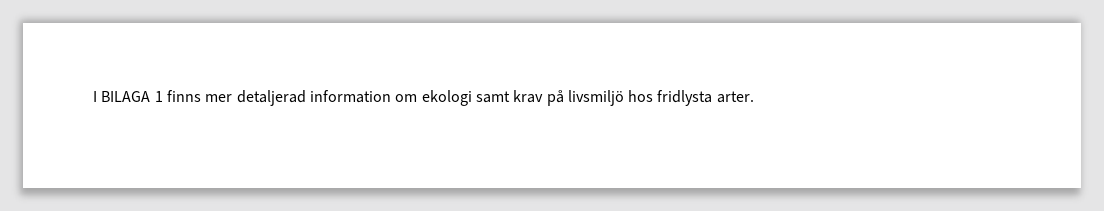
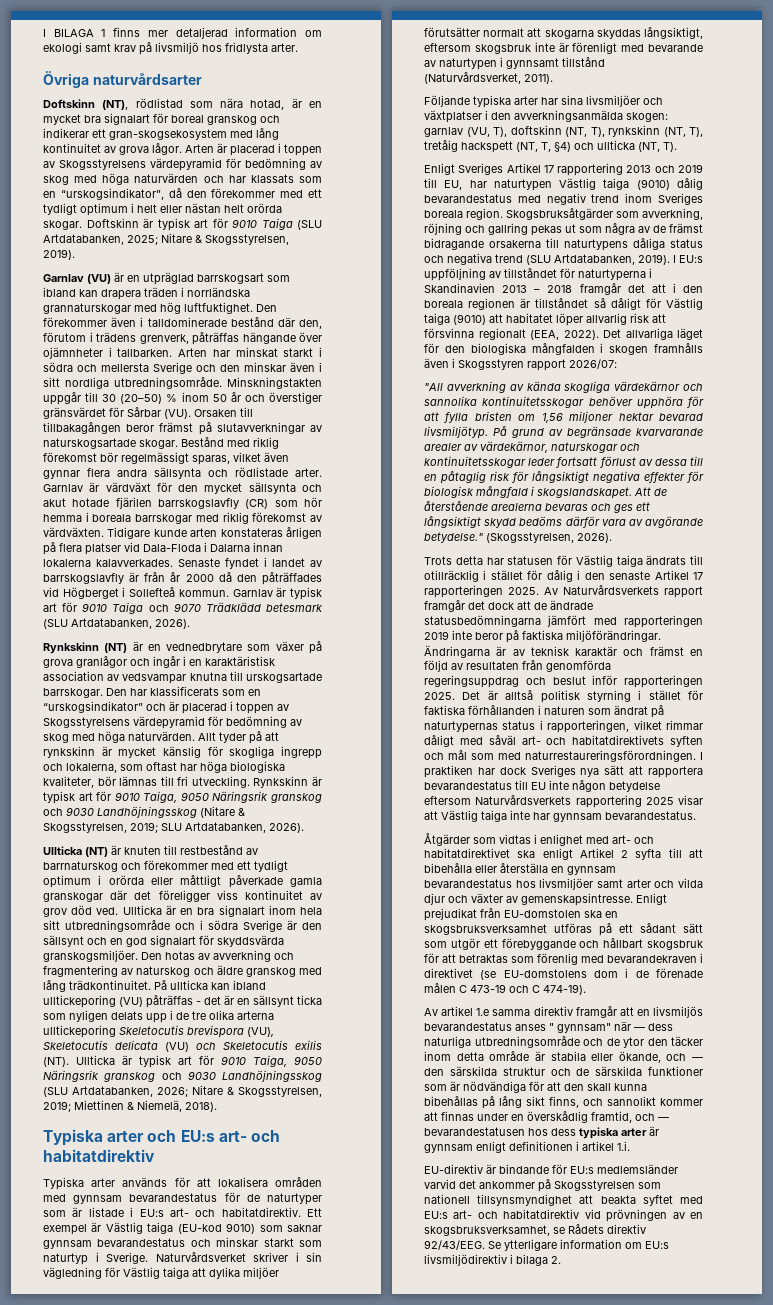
(754, 97) none -> [43,71,202,88] [43,98,322,110] [43,113,280,125] [43,128,279,140] [43,143,322,156] [43,158,322,171] [43,173,322,185] [43,188,322,200] [43,203,282,216] [43,218,322,231] [43,233,289,245] [43,249,75,260] [43,272,290,285] [43,287,250,300] [43,302,277,314] [43,317,322,329] [43,332,322,345] [43,347,323,359] [43,362,322,374] [43,377,322,389] [43,392,322,405] [43,407,253,419] [43,422,322,435] [43,437,279,449] [43,452,289,465] [43,467,322,479] [43,482,322,494] [43,497,322,509] [43,512,323,524] [43,527,322,539] [43,542,283,555] [43,557,322,569] [43,572,322,585] [43,587,322,600] [43,602,323,614] [43,618,190,629] [43,641,322,654] [43,656,275,668] [43,671,322,684] [43,686,261,698] [43,701,289,714] [43,716,302,729] [43,731,279,744] [43,746,322,759] [43,761,285,773] [43,776,322,788] [43,791,322,804] [43,806,245,818] [43,822,304,833] [43,845,258,857] [43,860,288,872] [43,875,322,888] [43,890,322,902] [43,905,323,917] [43,920,322,932] [43,935,284,947] [43,950,294,962] [43,965,322,977] [43,980,266,992] [43,995,322,1008] [43,1010,274,1023] [43,1025,274,1038] [43,1040,322,1052] [43,1055,322,1068] [43,1070,322,1082] [43,1085,322,1097] [43,1100,217,1112] [43,1129,280,1146] [43,1149,155,1162] [43,1177,322,1190] [43,1192,322,1205] [43,1207,322,1217] [43,1222,322,1235] [43,1237,322,1249] [43,1252,322,1265] [43,1267,279,1279] [424,27,703,39] [424,42,703,54] [424,57,605,70] [424,72,553,84] [424,95,663,108] [424,110,668,123] [424,125,703,137] [424,140,677,153] [424,163,703,176] [424,178,703,191] [424,193,703,205] [424,208,703,220] [424,223,703,236] [424,238,703,251] [424,253,703,265] [424,268,652,281] [424,283,703,295] [424,298,703,310] [424,313,666,326] [424,328,703,340] [424,343,703,355] [424,358,617,371] [424,381,703,393] [424,396,704,409] [424,411,703,423] [424,426,703,439] [424,441,640,453] [424,456,703,468] [424,471,704,484] [424,486,667,499] [424,501,650,513] [424,516,703,528] [424,532,612,543] [424,555,703,567] [424,570,703,582] [424,585,703,598] [424,600,593,612] [424,615,703,628] [424,630,661,643] [424,645,703,658] [424,660,611,672] [424,675,703,688] [424,690,703,703] [424,705,664,718] [424,720,703,733] [424,735,703,747] [424,750,703,762] [424,765,703,778] [424,780,660,792] [424,795,703,808] [424,810,696,822] [424,833,654,846] [424,848,703,860] [424,863,616,875] [424,878,703,890] [424,893,667,906] [424,908,618,921] [424,923,703,936] [424,938,703,950] [424,953,703,965] [424,968,703,980] [424,983,586,995] [424,1006,703,1018] [424,1021,673,1033] [424,1036,703,1048] [424,1051,703,1063] [424,1066,703,1076] [424,1081,647,1093] [424,1096,703,1109] [424,1111,669,1123] [424,1126,659,1139] [424,1141,630,1153] [424,1164,678,1174] [424,1179,661,1192] [424,1194,703,1206] [424,1209,703,1222] [424,1224,646,1236] [424,1239,669,1251] [424,1254,561,1266] // Övriga naturvårdsarter // Doftskinn (NT), rödlistad som nära hotad, är en mycket bra signalart för boreal granskog och indikerar ett gran-skogsekosystem med lång kontinuitet av grova lågor. Arten är placerad i toppen av Skogsstyrelsens värdepyramid för bedömning av skog med höga naturvärden och har klassats som en “urskogsindikator”, då den förekommer med ett tydligt optimum i helt eller nästan helt orörda skogar. Doftskinn är typisk art för 9010 Taiga (SLU Artdatabanken, 2025; Nitare & Skogsstyrelsen, 2019). // Garnlav (VU) är en utpräglad barrskogsart som ibland kan drapera träden i norrländska grannaturskogar med hög luftfuktighet. Den förekommer även i talldominerade bestånd där den, förutom i trädens grenverk, påträffas hängande över ojämnheter i tallbarken. Arten har minskat starkt i södra och mellersta Sverige och den minskar även i sitt nordliga utbredningsområde. Minskningstakten uppgår till 30 (20–50) % inom 50 år och överstiger gränsvärdet för Sårbar (VU). Orsaken till tillbakagången beror främst på slutavverkningar av naturskogsartade skogar. Bestånd med riklig förekomst bör regelmässigt sparas, vilket även gynnar flera andra sällsynta och rödlistade arter. Garnlav är värdväxt för den mycket sällsynta och akut hotade fjärilen barrskogslavfly (CR) som hör hemma i boreala barrskogar med riklig förekomst av värdväxten. Tidigare kunde arten konstateras årligen på flera platser vid Dala-Floda i Dalarna innan lokalerna kalavverkades. Senaste fyndet i landet av barrskogslavfly är från år 2000 då den påträffades vid Högberget i Sollefteå kommun. Garnlav är typisk art för 9010 Taiga och 9070 Trädklädd betesmark (SLU Artdatabanken, 2026). // Rynkskinn (NT) är en vednedbrytare som växer på grova granlågor och ingår i en karaktäristisk association av vedsvampar knutna till urskogsartade barrskogar. Den har klassificerats som en “urskogsindikator” och är placerad i toppen av Skogsstyrelsens värdepyramid för bedömning av skog med höga naturvärden. Allt tyder på att rynkskinn är mycket känslig för skogliga ingrepp och lokalerna, som oftast har höga biologiska kvaliteter, bör lämnas till fri utveckling. Rynkskinn är typisk art för 9010 Taiga, 9050 Näringsrik granskog och 9030 Landhöjningsskog (Nitare & Skogsstyrelsen, 2019; SLU Artdatabanken, 2026). // Ullticka (NT) är knuten till restbestånd av barrnaturskog och förekommer med ett tydligt optimum i orörda eller måttligt påverkade gamla granskogar där det föreligger viss kontinuitet av grov död ved. Ullticka är en bra signalart inom hela sitt utbredningsområde och i södra Sverige är den sällsynt och en god signalart för skyddsvärda granskogsmiljöer. Den hotas av avverkning och fragmentering av naturskog och äldre granskog med lång trädkontinuitet. På ullticka kan ibland ulltickeporing (VU) påträffas - det är en sällsynt ticka som nyligen delats upp i de tre olika arterna ulltickeporing Skeletocutis brevispora (VU), Skeletocutis delicata (VU) och Skeletocutis exilis (NT). Ullticka är typisk art för 9010 Taiga, 9050 Näringsrik granskog och 9030 Landhöjningsskog (SLU Artdatabanken, 2026; Nitare & Skogsstyrelsen, 2019; Miettinen & Niemelä, 2018). // Typiska arter och EU:s art- och habitatdirektiv // Typiska arter används för att lokalisera områden med gynnsam bevarandestatus för de naturtyper som är listade i EU:s art- och habitatdirektiv. Ett exempel är Västlig taiga (EU-kod 9010) som saknar gynnsam bevarandestatus och minskar starkt som naturtyp i Sverige. Naturvårdsverket skriver i sin vägledning för Västlig taiga att dylika miljöer förutsätter normalt att skogarna skyddas långsiktigt, eftersom skogsbruk inte är förenligt med bevarande av naturtypen i gynnsamt tillstånd (Naturvårdsverket, 2011). // Följande typiska arter har sina livsmiljöer och växtplatser i den avverkningsanmälda skogen: garnlav (VU, T), doftskinn (NT, T), rynkskinn (NT, T), tretåig hackspett (NT, T, §4) och ullticka (NT, T). // Enligt Sveriges Artikel 17 rapportering 2013 och 2019 till EU, har naturtypen Västlig taiga (9010) dålig bevarandestatus med negativ trend inom Sveriges boreala region. Skogsbruksåtgärder som avverkning, röjning och gallring pekas ut som några av de främst bidragande orsakerna till naturtypens dåliga status och negativa trend (SLU Artdatabanken, 2019). I EU:s uppföljning av tillståndet för naturtyperna i Skandinavien 2013 – 2018 framgår det att i den boreala regionen är tillståndet så dåligt för Västlig taiga (9010) att habitatet löper allvarlig risk att försvinna regionalt (EEA, 2022). Det allvarliga läget för den biologiska mångfalden i skogen framhålls även i Skogsstyren rapport 2026/07: // "All avverkning av kända skogliga värdekärnor och sannolika kontinuitetsskogar behöver upphöra för att fylla bristen om 1,56 miljoner hektar bevarad livsmiljötyp. På grund av begränsade kvarvarande arealer av värdekärnor, naturskogar och kontinuitetsskogar leder fortsatt förlust av dessa till en påtaglig risk för långsiktigt negativa effekter för biologisk mångfald i skogslandskapet. Att de återstående arealerna bevaras och ges ett långsiktigt skydd bedöms därför vara av avgörande betydelse." (Skogsstyrelsen, 2026). // Trots detta har statusen för Västlig taiga ändrats till otillräcklig i stället för dålig i den senaste Artikel 17 rapporteringen 2025. Av Naturvårdsverkets rapport framgår det dock att de ändrade statusbedömningarna jämfört med rapporteringen 2019 inte beror på faktiska miljöförändringar. Ändringarna är av teknisk karaktär och främst en följd av resultaten från genomförda regeringsuppdrag och beslut inför rapporteringen 2025. Det är alltså politisk styrning i stället för faktiska förhållanden i naturen som ändrat på naturtypernas status i rapporteringen, vilket rimmar dåligt med såväl art- och habitatdirektivets syften och mål som med naturrestaureringsförordningen. I praktiken har dock Sveriges nya sätt att rapportera bevarandestatus till EU inte någon betydelse eftersom Naturvårdsverkets rapportering 2025 visar att Västlig taiga inte har gynnsam bevarandestatus. // Åtgärder som vidtas i enlighet med art- och habitatdirektivet ska enligt Artikel 2 syfta till att bibehålla eller återställa en gynnsam bevarandestatus hos livsmiljöer samt arter och vilda djur och växter av gemenskapsintresse. Enligt prejudikat från EU-domstolen ska en skogsbruksverksamhet utföras på ett sådant sätt som utgör ett förebyggande och hållbart skogsbruk för att betraktas som förenlig med bevarandekraven i direktivet (se EU-domstolens dom i de förenade målen C 473-19 och C 474-19). // Av artikel 1.e samma direktiv framgår att en livsmiljös bevarandestatus anses " gynnsam" när — dess naturliga utbredningsområde och de ytor den täcker inom detta område är stabila eller ökande, och — den särskilda struktur och de särskilda funktioner som är nödvändiga för att den skall kunna bibehållas på lång sikt finns, och sannolikt kommer att finnas under en överskådlig framtid, och — bevarandestatusen hos dess typiska arter är gynnsam enligt definitionen i artikel 1.i. // EU-direktiv är bindande för EU:s medlemsländer varvid det ankommer på Skogsstyrelsen som nationell tillsynsmyndighet att beakta syftet med EU:s art- och habitatdirektiv vid prövningen av en skogsbruksverksamhet, se Rådets direktiv 92/43/EEG. Se ytterligare information om EU:s livsmiljödirektiv i bilaga 2.

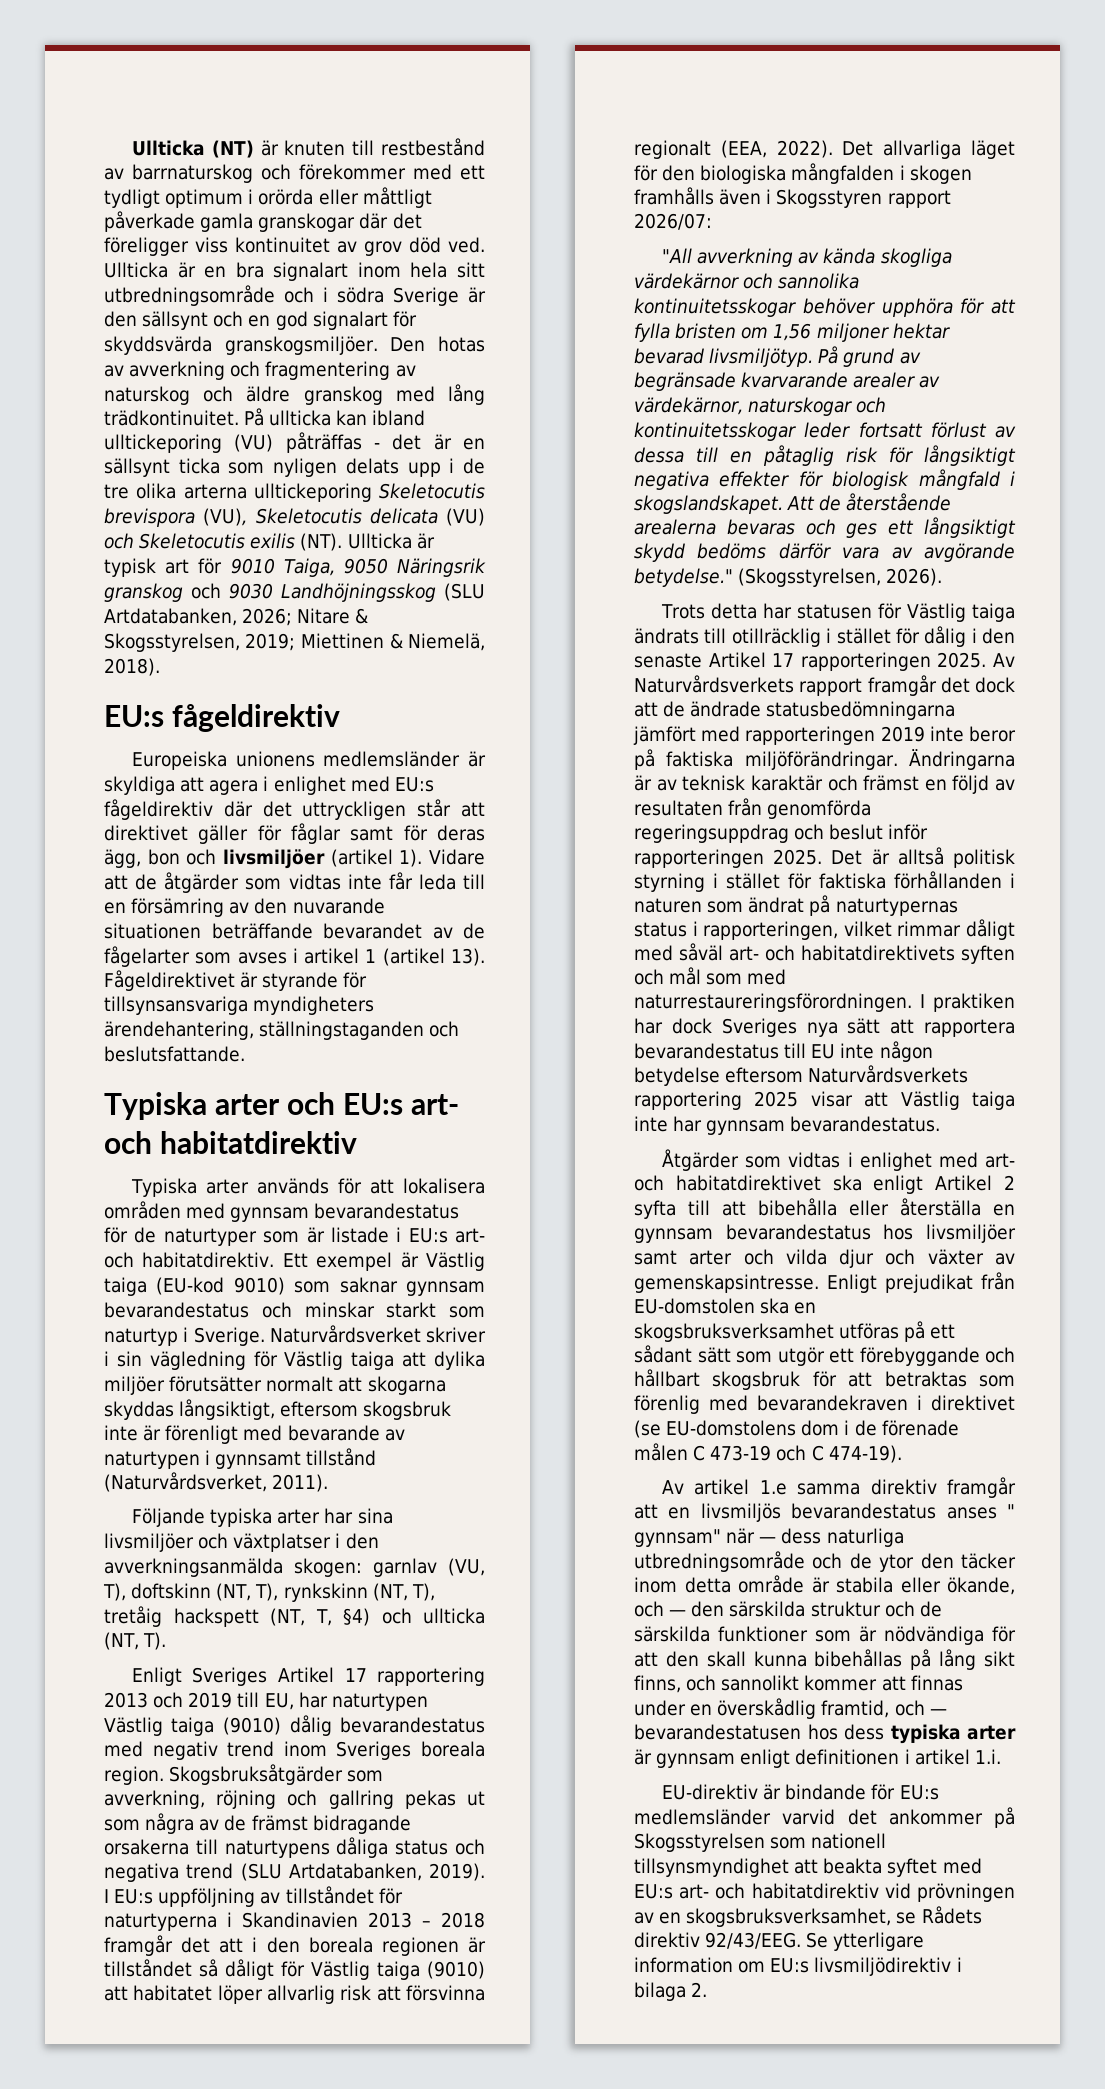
[43,27,322,39] [43,42,298,55] [43,71,202,88] [43,98,322,110] [43,113,280,125] [43,128,279,140] [43,143,322,156] [43,158,322,171] [43,173,322,185] [43,188,322,200] [43,203,282,216] [43,218,322,231] [43,233,289,245] [43,249,75,260] [43,272,290,285] [43,287,250,300] [43,302,277,314] [43,317,322,329] [43,332,322,345] [43,347,323,359] [43,362,322,374] [43,377,322,389] [43,392,322,405] [43,407,253,419] [43,422,322,435] [43,437,279,449] [43,452,289,465] [43,467,322,479] [43,482,322,494] [43,497,322,509] [43,512,323,524] [43,527,322,539] [43,542,283,555] [43,557,322,569] [43,572,322,585] [43,587,322,600] [43,602,323,614] [43,618,190,629] [43,641,322,654] [43,656,275,668] [43,671,322,684] [43,686,261,698] [43,701,289,714] [43,716,302,729] [43,731,279,744] [43,746,322,759] [43,761,285,773] [43,776,322,788] [43,791,322,804] [43,806,245,818] [43,822,304,833] I BILAGA 1 finns mer detaljerad information om ekologi samt krav på livsmiljö hos fridlysta arter. // Övriga naturvårdsarter // Doftskinn (NT), rödlistad som nära hotad, är en mycket bra signalart för boreal granskog och indikerar ett gran-skogsekosystem med lång kontinuitet av grova lågor. Arten är placerad i toppen av Skogsstyrelsens värdepyramid för bedömning av skog med höga naturvärden och har klassats som en “urskogsindikator”, då den förekommer med ett tydligt optimum i helt eller nästan helt orörda skogar. Doftskinn är typisk art för 9010 Taiga (SLU Artdatabanken, 2025; Nitare & Skogsstyrelsen, 2019). // Garnlav (VU) är en utpräglad barrskogsart som ibland kan drapera träden i norrländska grannaturskogar med hög luftfuktighet. Den förekommer även i talldominerade bestånd där den, förutom i trädens grenverk, påträffas hängande över ojämnheter i tallbarken. Arten har minskat starkt i södra och mellersta Sverige och den minskar även i sitt nordliga utbredningsområde. Minskningstakten uppgår till 30 (20–50) % inom 50 år och överstiger gränsvärdet för Sårbar (VU). Orsaken till tillbakagången beror främst på slutavverkningar av naturskogsartade skogar. Bestånd med riklig förekomst bör regelmässigt sparas, vilket även gynnar flera andra sällsynta och rödlistade arter. Garnlav är värdväxt för den mycket sällsynta och akut hotade fjärilen barrskogslavfly (CR) som hör hemma i boreala barrskogar med riklig förekomst av värdväxten. Tidigare kunde arten konstateras årligen på flera platser vid Dala-Floda i Dalarna innan lokalerna kalavverkades. Senaste fyndet i landet av barrskogslavfly är från år 2000 då den påträffades vid Högberget i Sollefteå kommun. Garnlav är typisk art för 9010 Taiga och 9070 Trädklädd betesmark (SLU Artdatabanken, 2026). // Rynkskinn (NT) är en vednedbrytare som växer på grova granlågor och ingår i en karaktäristisk association av vedsvampar knutna till urskogsartade barrskogar. Den har klassificerats som en “urskogsindikator” och är placerad i toppen av Skogsstyrelsens värdepyramid för bedömning av skog med höga naturvärden. Allt tyder på att rynkskinn är mycket känslig för skogliga ingrepp och lokalerna, som oftast har höga biologiska kvaliteter, bör lämnas till fri utveckling. Rynkskinn är typisk art för 9010 Taiga, 9050 Näringsrik granskog och 9030 Landhöjningsskog (Nitare & Skogsstyrelsen, 2019; SLU Artdatabanken, 2026). // -> (131, 148) none
(217, 1107) none -> [104,704,341,732] [131,751,486,770] [104,776,434,795] [104,799,486,820] [104,823,485,844] [104,849,485,869] [104,872,485,893] [104,898,385,917] [104,923,485,939] [104,946,485,967] [104,970,368,991] [104,996,375,1015] [104,1021,460,1040] [104,1046,245,1062] // EU:s fågeldirektiv // Europeiska unionens medlemsländer är skyldiga att agera i enlighet med EU:s fågeldirektiv där det uttryckligen står att direktivet gäller för fåglar samt för deras ägg, bon och livsmiljöer (artikel 1). Vidare att de åtgärder som vidtas inte får leda till en försämring av den nuvarande situationen beträffande bevarandet av de fågelarter som avses i artikel 1 (artikel 13). Fågeldirektivet är styrande för tillsynsansvariga myndigheters ärendehantering, ställningstaganden och beslutsfattande.

